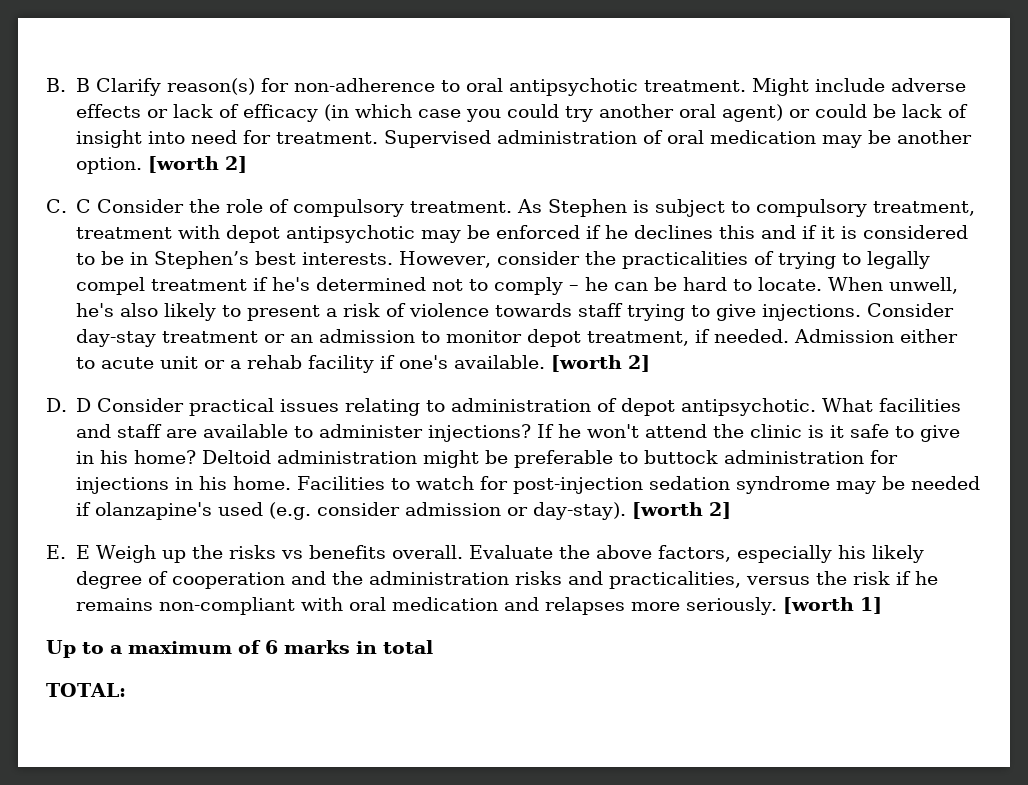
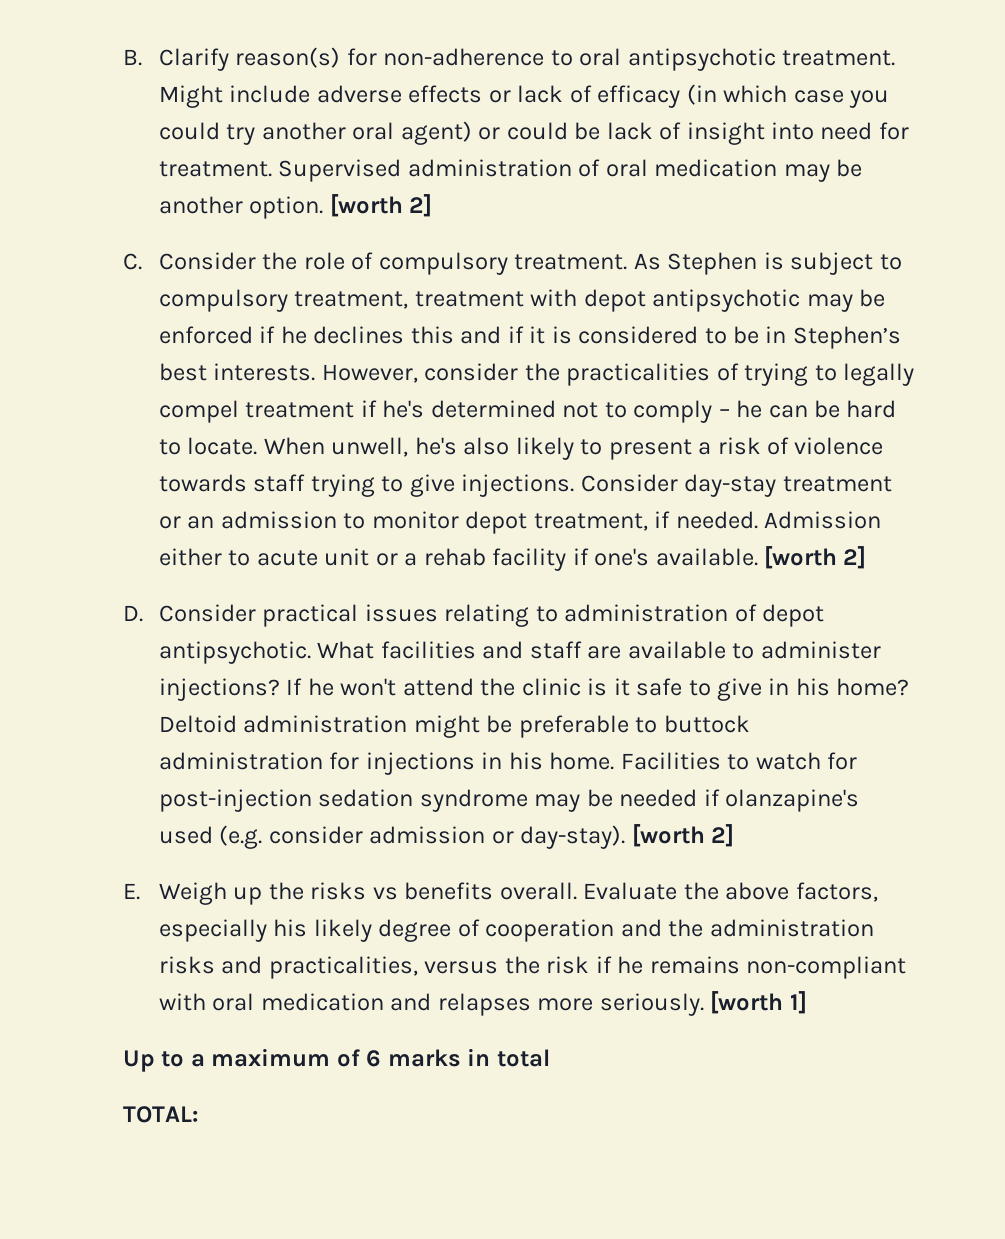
[75,78,90,92] B -> (142, 57) none
[76,199,92,213] C -> (142, 261) none
[76,398,92,412] D -> (143, 613) none
[75,545,90,559] E -> (140, 891) none

